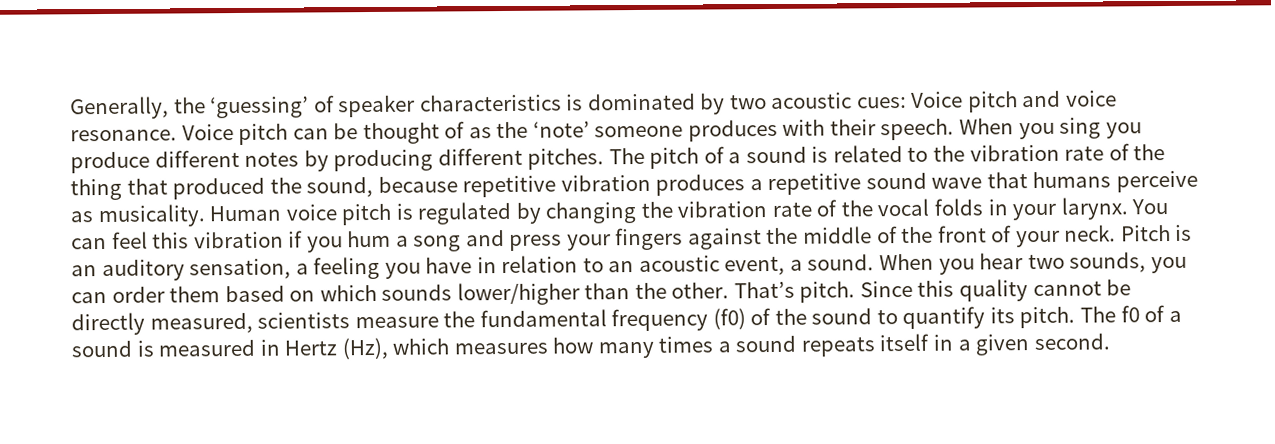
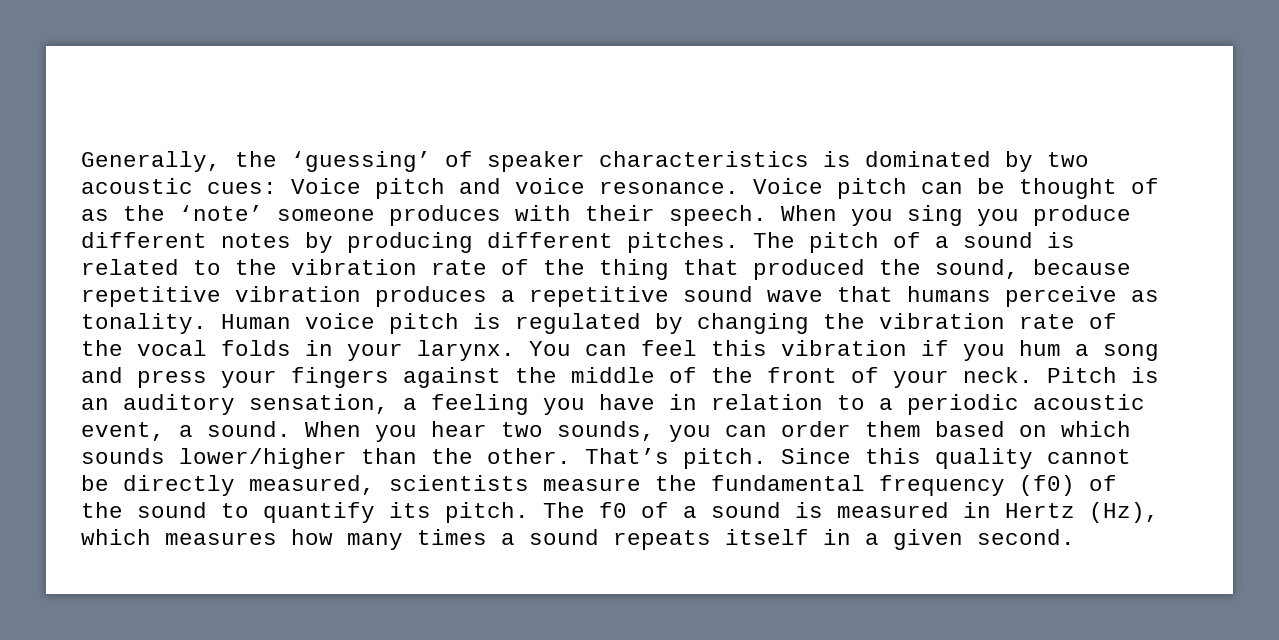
[97,204,206,228] musicality. -> [81,313,207,334] tonality.
[608,261,635,273] an -> [879,394,1019,415] a periodic

